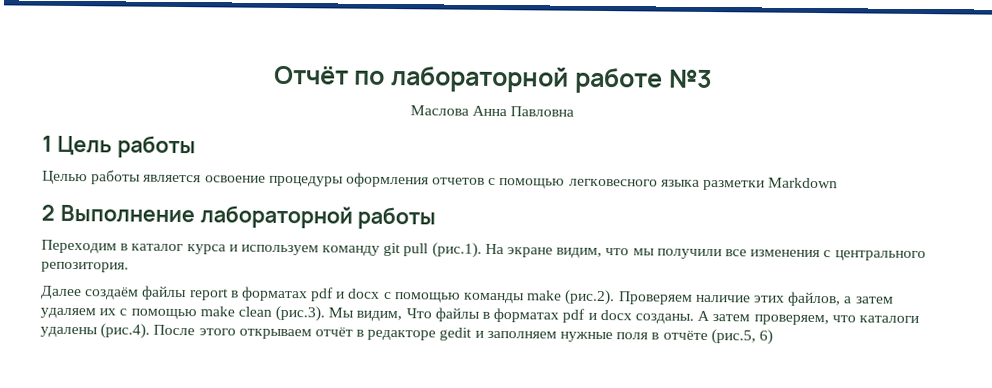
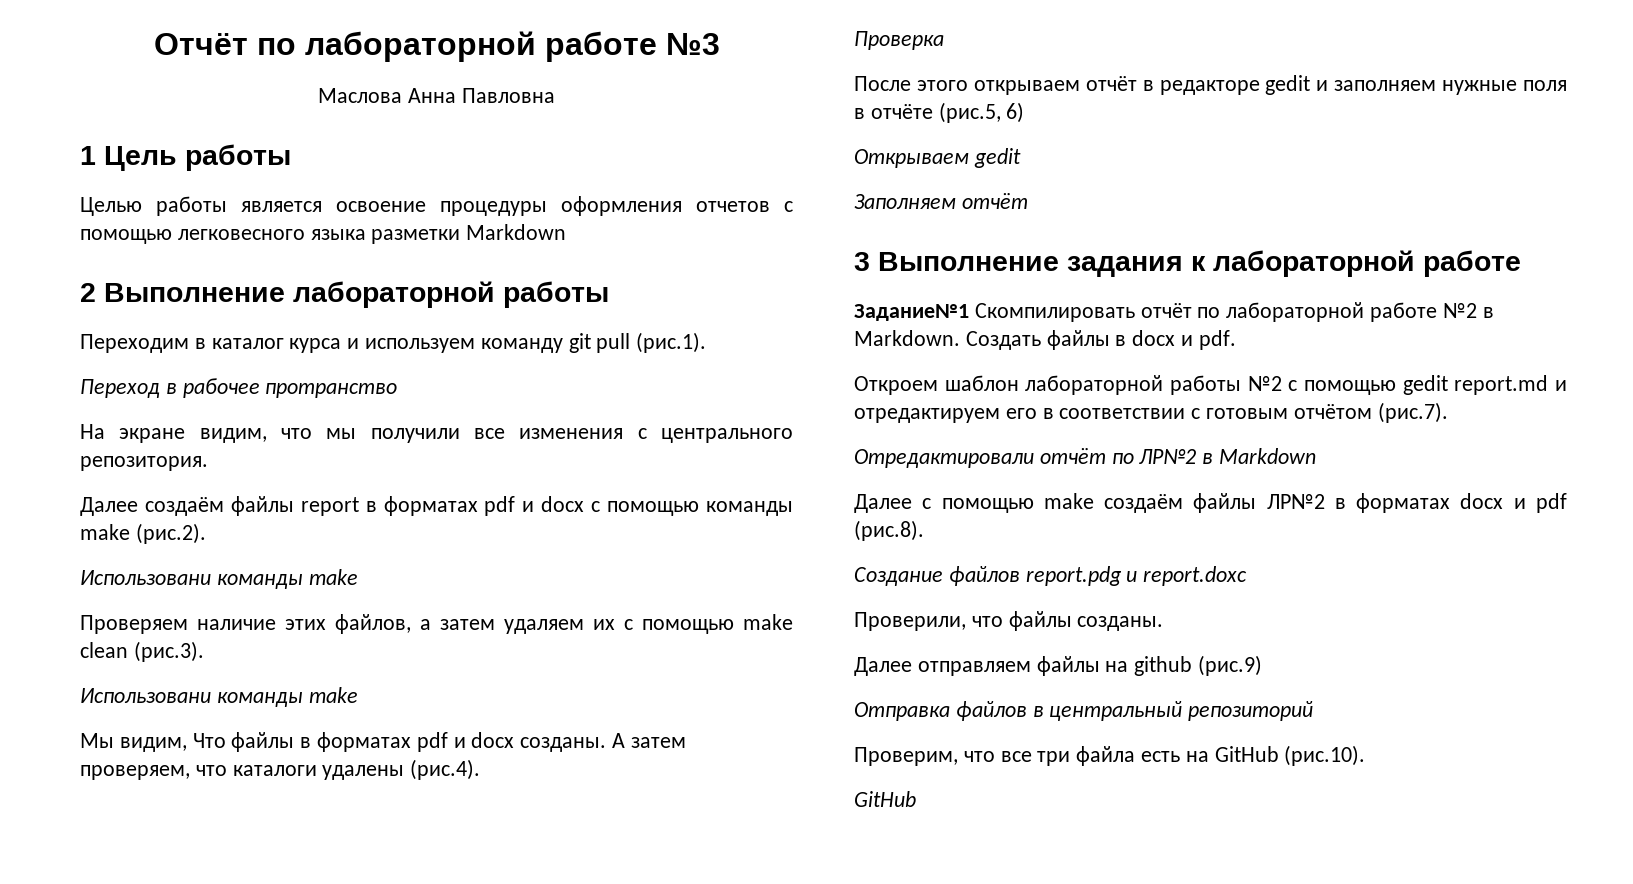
(482, 250) none -> [80,378,398,398] // Переход в рабочее протранство //
(616, 297) none -> [80,569,358,589] // Использовани команды make //
(326, 313) none -> [80,687,358,707] // Использовани команды make //
(151, 331) none -> [854,31,944,50] // Проверка //
(773, 337) none -> [854,148,1021,168] [854,193,1028,209] [854,250,1521,277] [854,302,1494,322] [854,330,1236,350] [854,375,1567,395] [854,402,1448,423] [854,448,1317,468] [854,493,1567,513] [854,520,924,541] [854,566,1248,586] [854,611,1164,631] [854,655,1263,676] [854,701,1314,721] [854,745,1366,766] [854,791,916,807] // Открываем gedit // Заполняем отчёт // 3 Выполнение задания к лабораторной работе // Задание№1 Скомпилировать отчёт по лабораторной работе №2 в Markdown. Создать файлы в docx и pdf. // Откроем шаблон лабораторной работы №2 с помощью gedit report.md и отредактируем его в соответствии с готовым отчётом (рис.7). // Отредактировали отчёт по ЛР№2 в Markdown // Далее с помощью make создаём файлы ЛР№2 в форматах docx и pdf (рис.8). // Создание файлов report.pdg и report.doxc // Проверили, что файлы созданы. // Далее отправляем файлы на github (рис.9) // Отправка файлов в центральный репозиторий // Проверим, что все три файла есть на GitHub (рис.10). // GitHub

